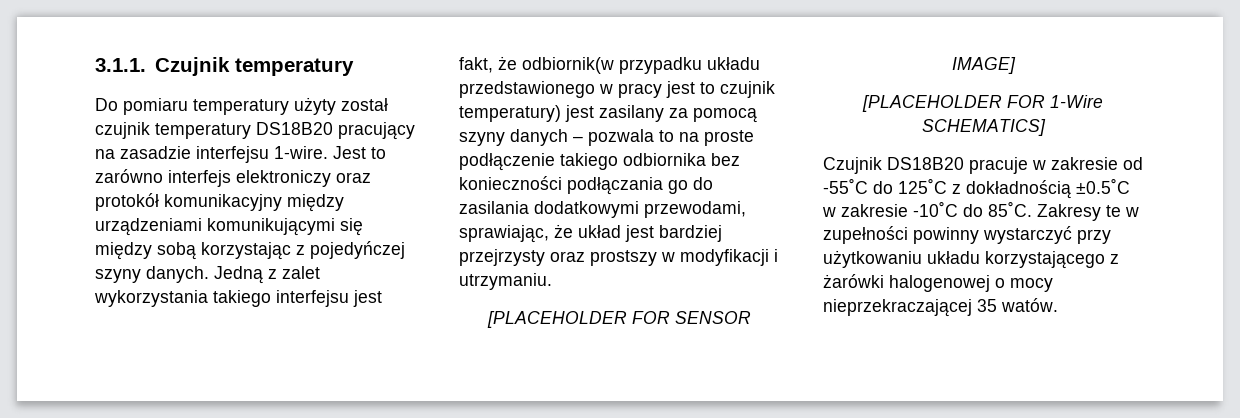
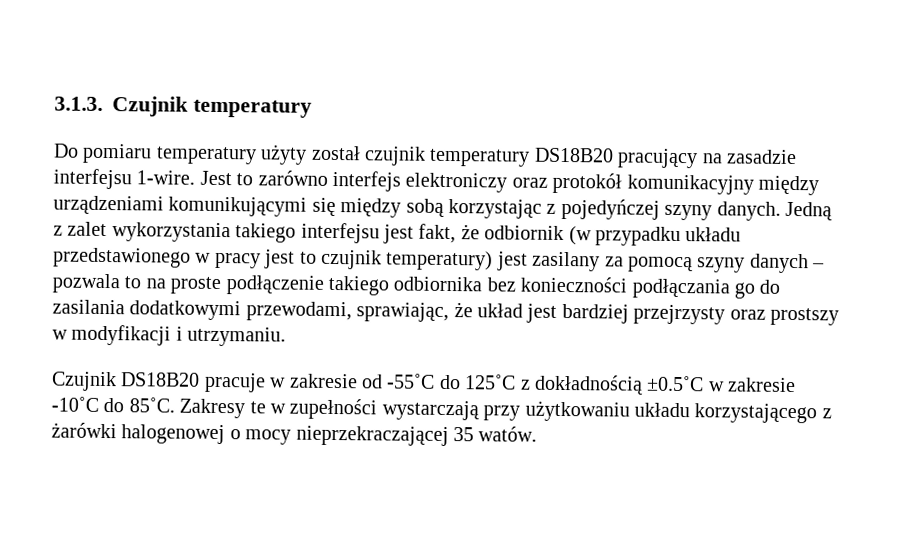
[95,58,146,72] 3.1.1. -> [54,96,103,111] 3.1.3.
[522,57,614,74] odbiornik(w -> [484,225,592,246] odbiornik (w
[486,311,751,328] [951,57,1016,74] [862,95,1103,112] [921,119,1046,136] // [PLACEHOLDER FOR SENSOR IMAGE] // [PLACEHOLDER FOR 1-Wire SCHEMATICS] -> (287, 336) none
[913,226,1072,244] powinny wystarczyć -> [381,400,480,421] wystarczają

